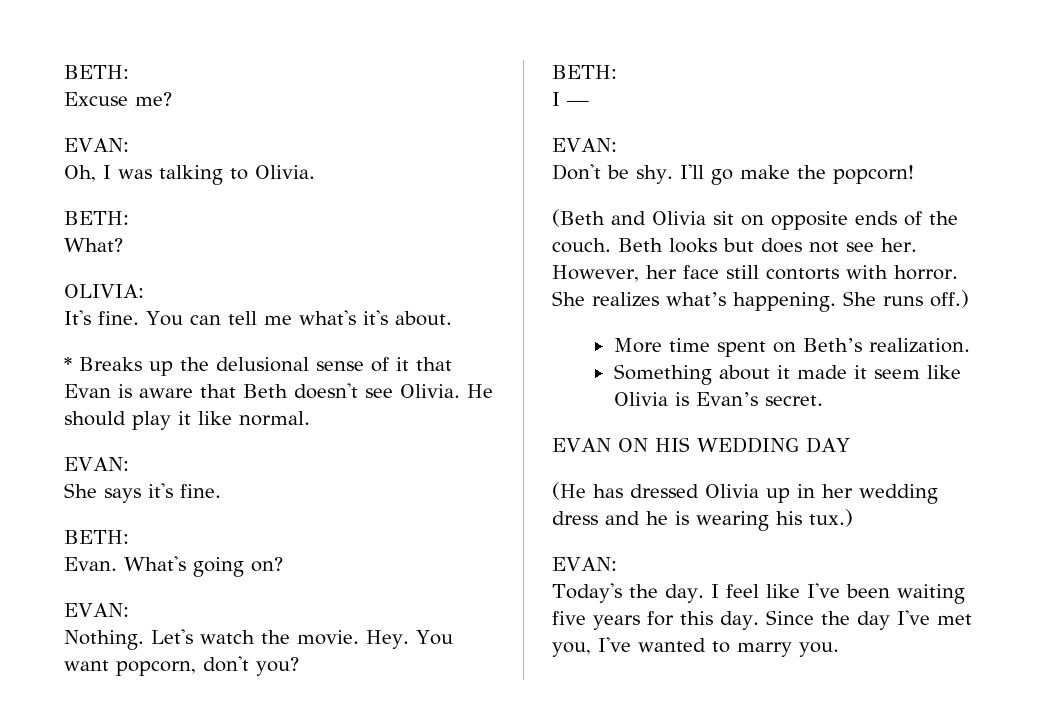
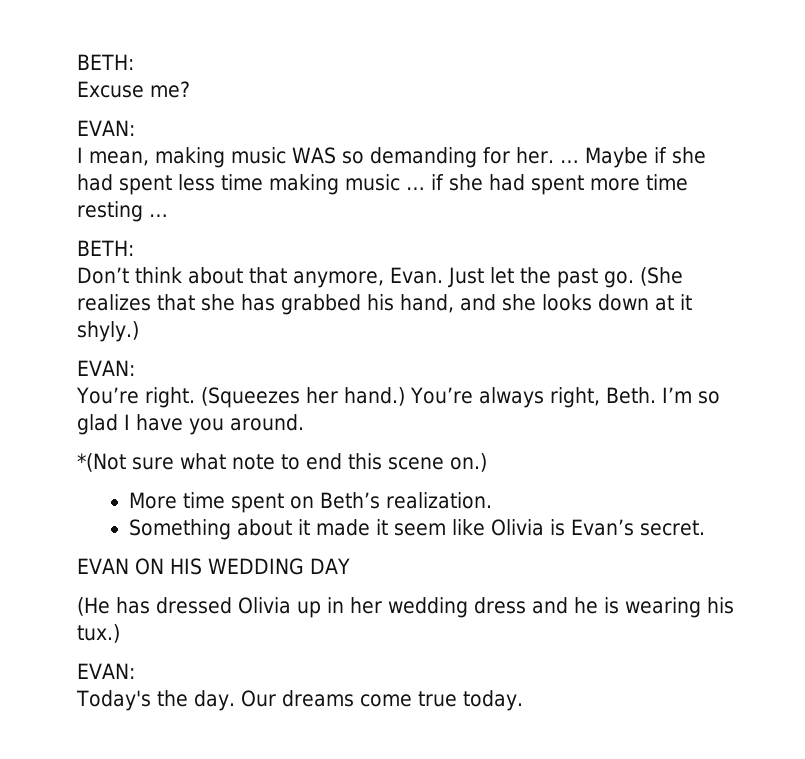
[64,165,315,185] [64,211,129,225] [64,238,123,252] [64,284,144,298] [64,310,452,326] [64,357,452,376] [64,383,493,399] [64,411,310,430] [64,457,129,471] [64,483,221,503] [64,530,129,544] [64,556,283,577] [64,603,129,617] [64,629,453,650] [64,656,299,676] [552,65,617,79] [552,92,589,106] [552,138,617,152] [552,164,914,185] [552,209,958,230] [552,238,917,253] [552,265,958,282] [552,290,969,312] Oh, I was talking to Olivia. // BETH: // What? // OLIVIA: // It's fine. You can tell me what's it's about. // * Breaks up the delusional sense of it that Evan is aware that Beth doesn't see Olivia. He should play it like normal. // EVAN: // She says it's fine. // BETH: // Evan. What's going on? // EVAN: // Nothing. Let's watch the movie. Hey. You want popcorn, don't you? // BETH: // I — // EVAN: // Don't be shy. I'll go make the popcorn! // (Beth and Olivia sit on opposite ends of the couch. Beth looks but does not see her. However, her face still contorts with horror. She realizes what’s happening. She runs off.) -> [77,147,706,168] [77,174,688,195] [77,201,168,222] [77,240,134,256] [77,267,683,288] [77,294,692,315] [77,321,139,342] [77,360,135,376] [76,387,720,408] [77,414,304,435] [77,453,487,472] I mean, making music WAS so demanding for her. … Maybe if she had spent less time making music … if she had spent more time resting … // BETH: // Don’t think about that anymore, Evan. Just let the past go. (She realizes that she has grabbed his hand, and she looks down at it shyly.) // EVAN: // You’re right. (Squeezes her hand.) You’re always right, Beth. I’m so glad I have you around. // *(Not sure what note to end this scene on.)
[710,583,965,604] [552,610,972,630] [552,637,839,657] I feel like I've been waiting five years for this day. Since the day I've met you, I've wanted to marry you. -> [240,690,523,711] Our dreams come true today.

